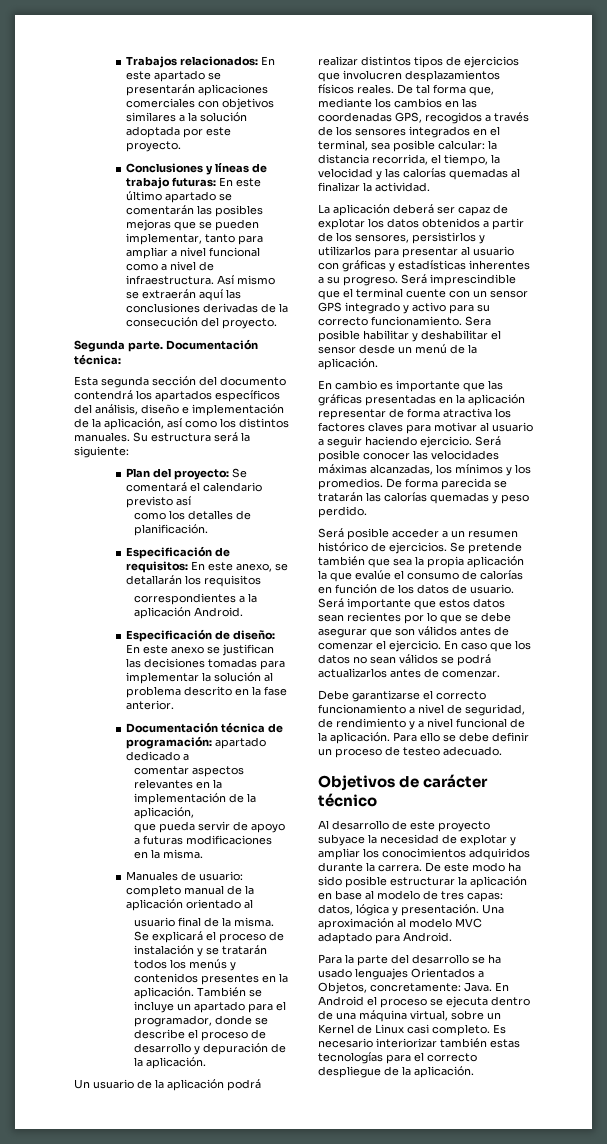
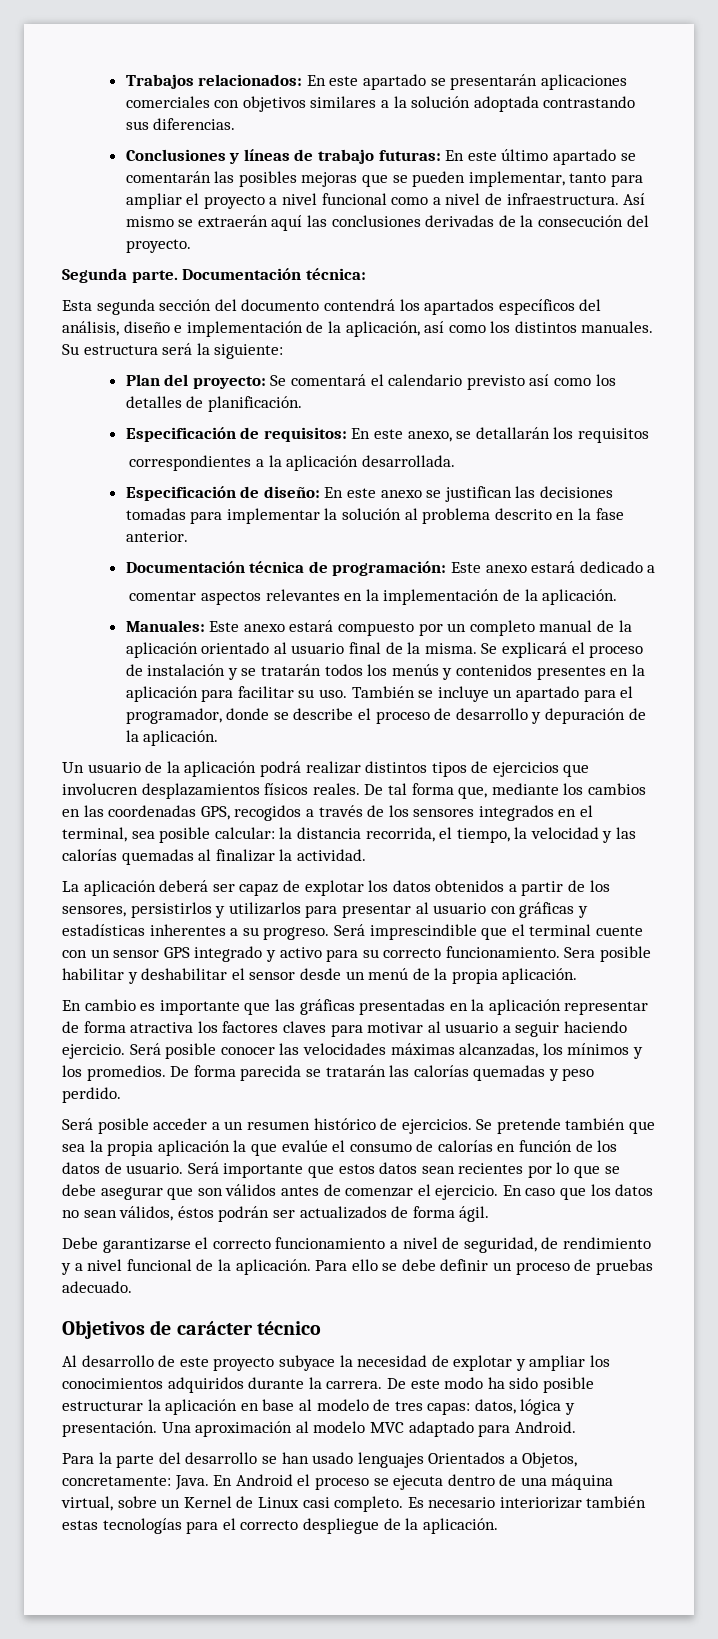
[183,127,232,138] [126,141,182,152] por este proyecto. -> [543,96,636,108] [125,118,236,130] contrastando sus diferencias.
(169, 253) none -> [186,193,265,209] el proyecto
(192, 501) // -> (550, 380) none
[194,607,244,617] Android. -> [361,455,455,467] desarrollada.
[215,737,267,749] apartado -> [450,561,576,573] Este anexo estará
[134,807,195,819] [134,821,286,833] [134,835,273,845] [134,849,204,859] [126,871,244,881] aplicación, // que pueda servir de apoyo a futuras modificaciones en la misma. // Manuales de usuario: -> [542,589,618,605] [125,620,467,636] aplicación. // Manuales: Este anexo estará compuesto por un
(254, 904) // -> (287, 648) none
[134,987,195,999] aplicación. -> [125,686,347,702] aplicación para facilitar su uso.
(477, 349) none -> [451,969,498,984] propia
[399,654,491,666] [318,668,500,678] válidos se podrá actualizarlos antes de comenzar. -> [119,1206,490,1222] válidos, éstos podrán ser actualizados de forma ágil.
[403,747,440,756] testeo -> [595,1259,653,1275] pruebas
[488,954,501,964] ha -> [281,1452,309,1464] han

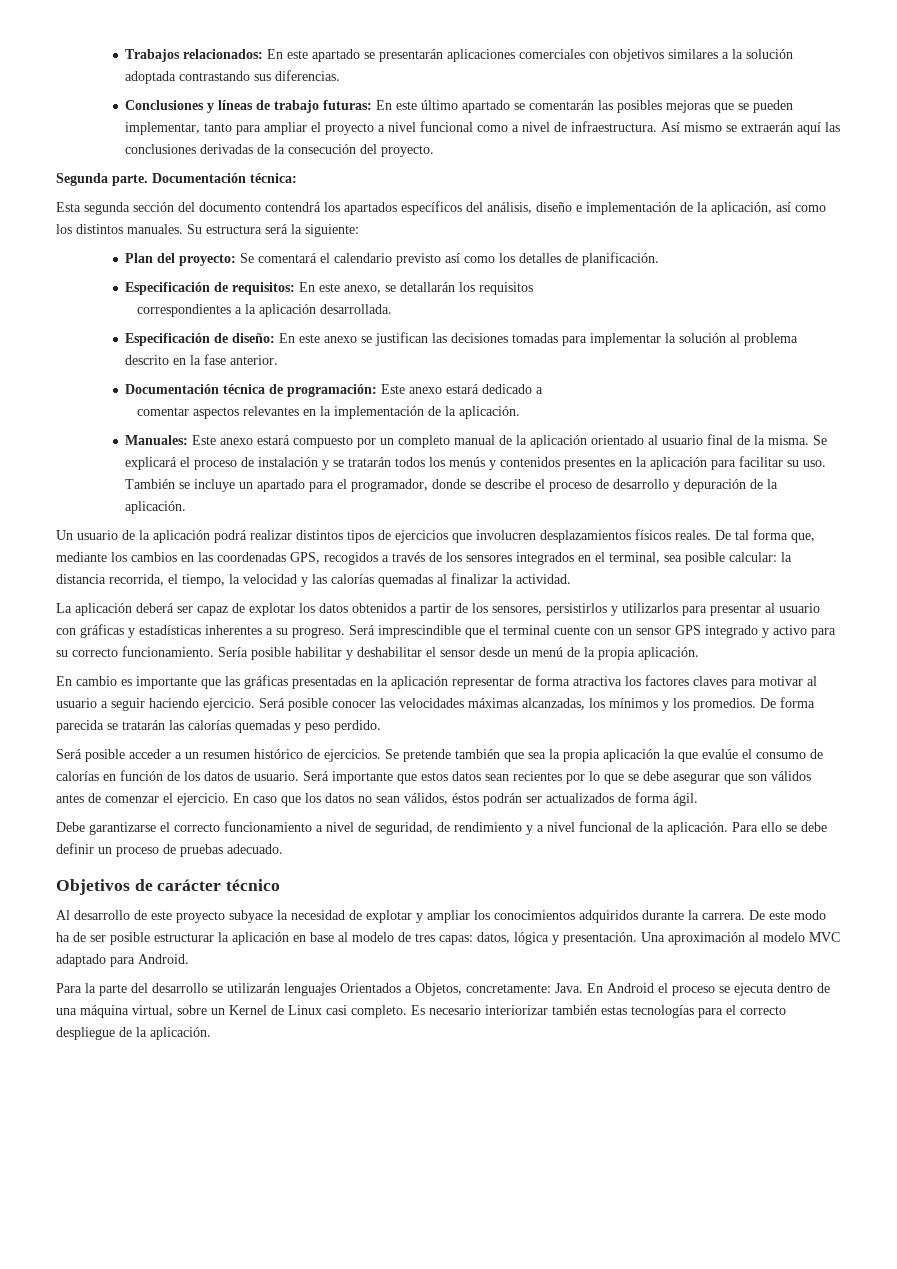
[564,947,596,958] Sera -> [218,647,248,657] Sería
[509,1377,539,1389] sido -> [73,932,106,942] de ser
[281,1452,354,1464] han usado -> [227,983,280,993] utilizarán

